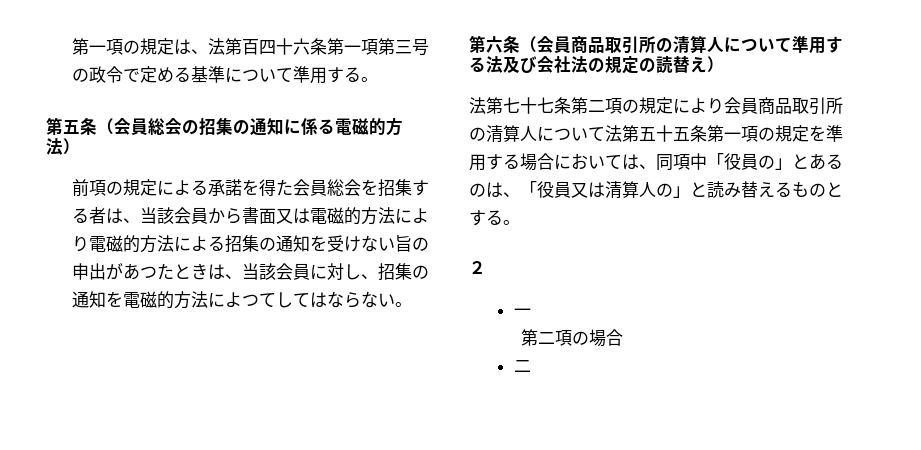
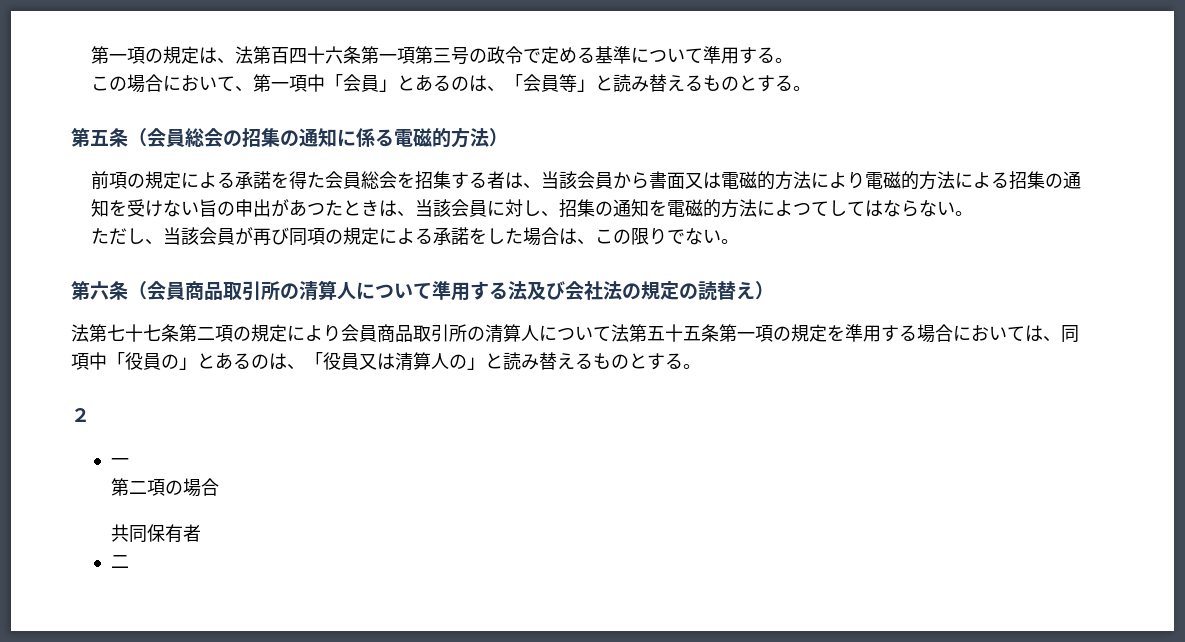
(378, 79) none -> [90,74,811,93] // この場合において、第一項中「会員」とあるのは、「会員等」と読み替えるものとする。
(412, 304) none -> [90,227,739,246] // ただし、当該会員が再び同項の規定による承諾をした場合は、この限りでない。
(623, 337) none -> [110,524,201,543] // 共同保有者

